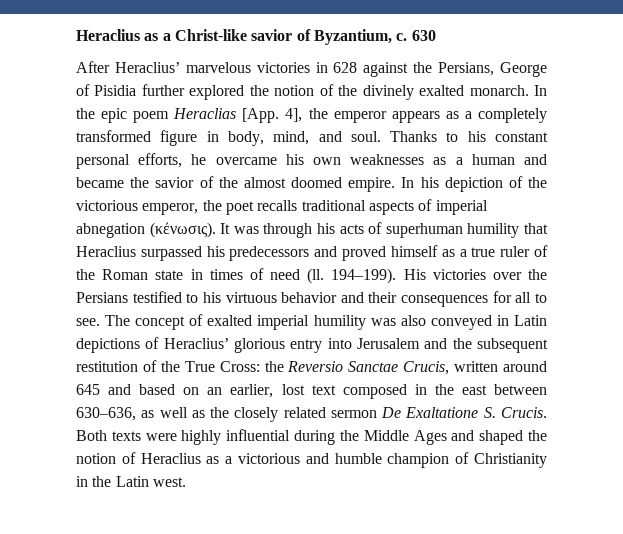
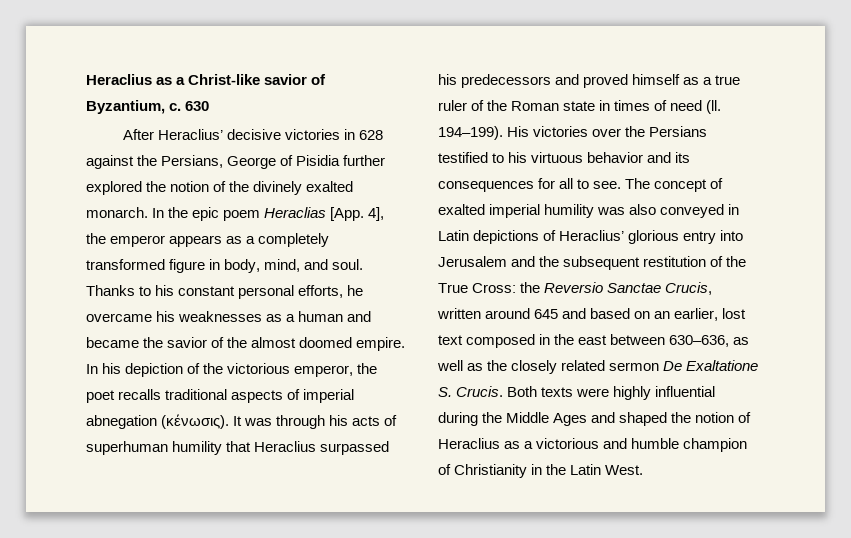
[185,62,251,73] marvelous -> [227,129,282,140] decisive
[313,157,341,165] own -> (176, 316) none
[368,292,398,303] their -> [675,152,691,163] its
[152,477,186,487] west. -> [605,465,644,475] West.

